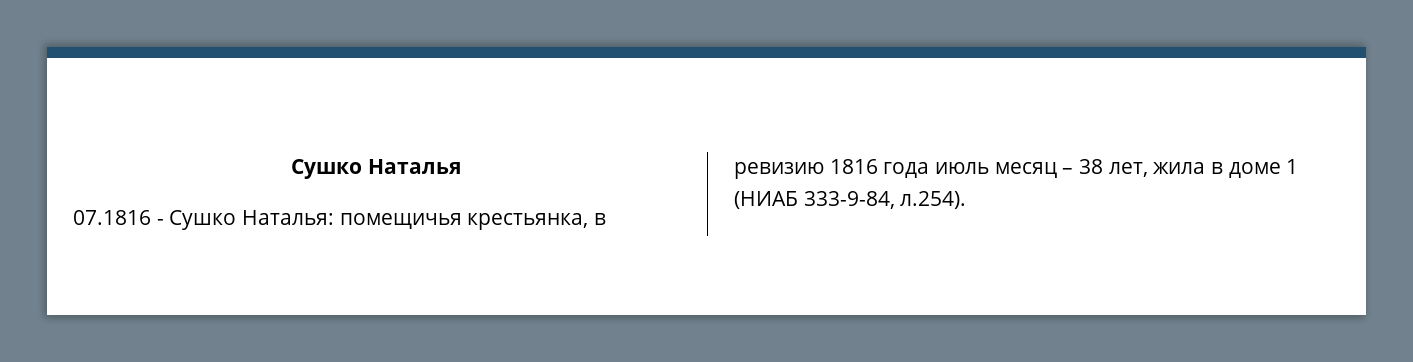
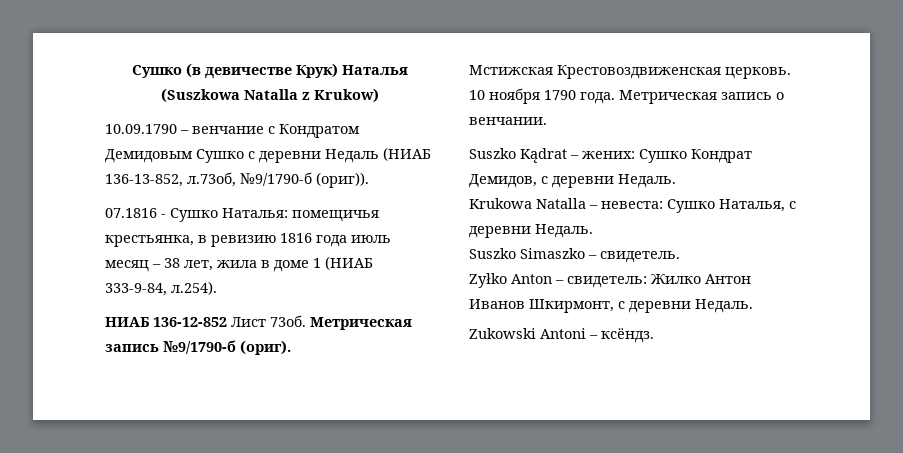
[291,159,461,179] Сушко Наталья -> [131,63,408,79] [160,88,379,103] [105,124,360,138] [105,147,431,163] [105,172,369,188] Сушко (в девичестве Крук) Наталья (Suszkowa Natalla z Krukow) // 10.09.1790 – венчание с Кондратом Демидовым Сушко с деревни Недаль (НИАБ 136-13-852, л.73об, №9/1790-б (ориг)).
(967, 200) none -> [105,315,412,330] [105,340,291,355] [469,65,791,79] [469,88,784,104] [469,117,547,125] [469,148,752,163] [469,174,676,188] [469,198,796,213] [469,224,593,238] [469,248,680,263] [469,273,751,288] [469,299,753,313] [469,328,654,343] // НИАБ 136-12-852 Лист 73об. Метрическая запись №9/1790-б (ориг). // Мстижская Крестовоздвиженская церковь. 10 ноября 1790 года. Метрическая запись о венчании. // Suszko Kądrat – жених: Сушко Кондрат Демидов, с деревни Недаль. // Krukowa Natalla – невеста: Сушко Наталья, с деревни Недаль. // Suszko Simaszko – свидетель. // Zyłko Anton – свидетель: Жилко Антон Иванов Шкирмонт, с деревни Недаль. // Zukowski Antoni – ксёндз.

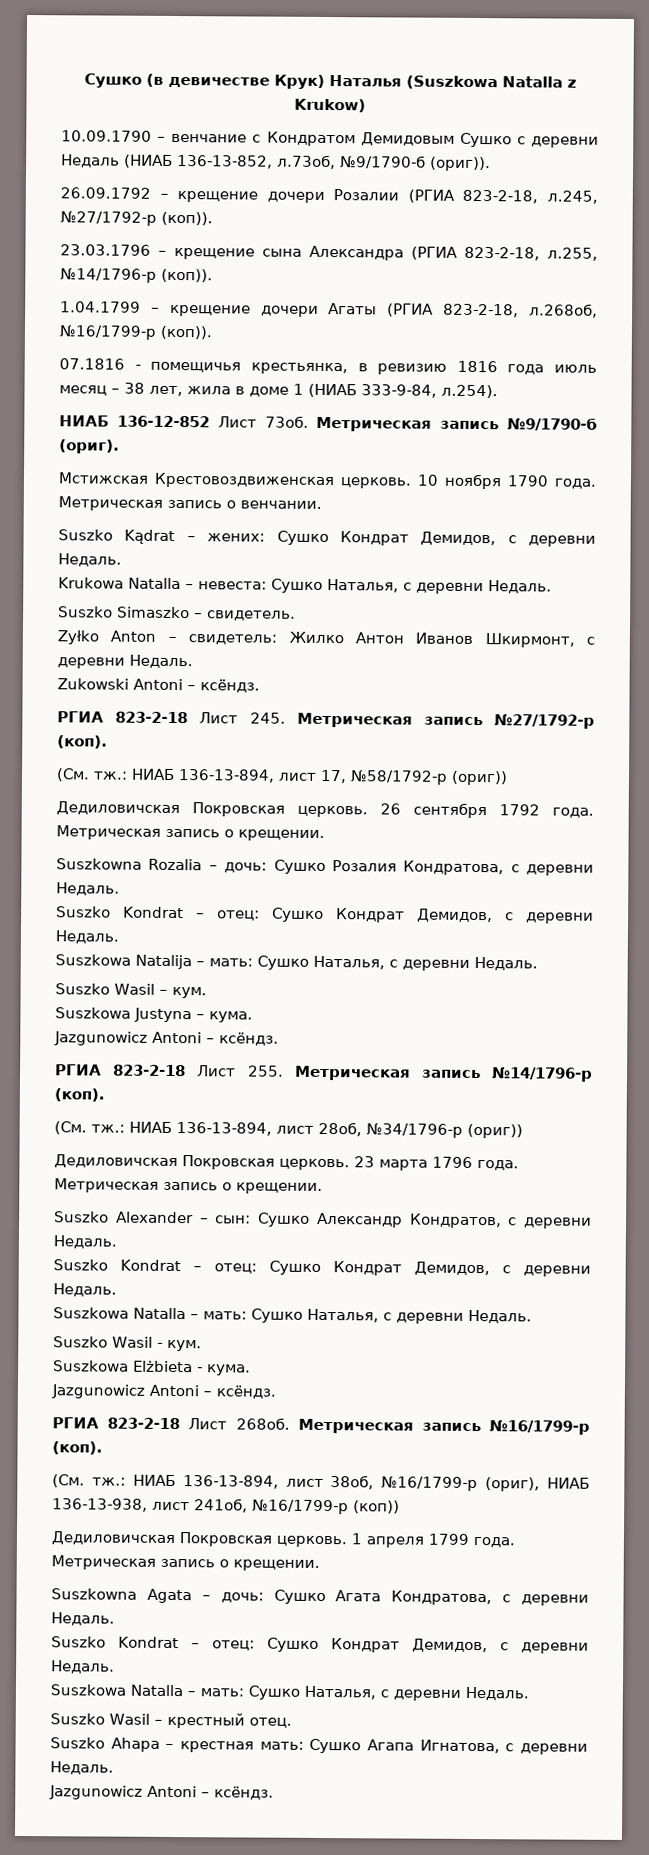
(369, 180) none -> [60,187,598,204] [60,211,213,226] [60,244,598,261] [60,268,213,283] [60,301,598,318] [59,325,212,340] // 26.09.1792 – крещение дочери Розалии (РГИА 823-2-18, л.245, №27/1792-р (коп)). // 23.03.1796 – крещение сына Александра (РГИА 823-2-18, л.255, №14/1796-р (коп)). // 1.04.1799 – крещение дочери Агаты (РГИА 823-2-18, л.268об, №16/1799-р (коп)).
[170,208,288,222] Сушко Наталья: -> (141, 367) none
(654, 335) none -> [57,711,595,729] [57,735,108,749] [56,768,508,786] [56,801,594,819] [56,825,325,841] [56,858,594,876] [56,882,120,896] [56,906,594,924] [55,930,119,944] [55,954,538,971] [55,983,207,999] [55,1007,253,1023] [54,1031,279,1046] [55,1064,593,1082] [54,1088,105,1102] [54,1121,523,1139] [54,1154,519,1171] [54,1178,323,1194] [54,1211,592,1229] [53,1235,117,1249] [53,1259,591,1277] [53,1283,117,1297] [53,1307,532,1324] [53,1336,202,1352] [53,1360,251,1376] [51,1384,276,1399] [52,1417,590,1435] [52,1441,103,1455] [52,1474,590,1492] [52,1498,400,1515] [51,1531,515,1548] [51,1555,320,1571] [51,1588,589,1606] [51,1612,115,1626] [51,1636,589,1654] [51,1660,115,1674] [50,1684,529,1701] [50,1712,292,1729] [50,1737,588,1755] [50,1761,114,1775] [49,1785,274,1800] // РГИА 823-2-18 Лист 245. Метрическая запись №27/1792-р (коп). // (См. тж.: НИАБ 136-13-894, лист 17, №58/1792-р (ориг)) // Дедиловичская Покровская церковь. 26 сентября 1792 года. Метрическая запись о крещении. // Suszkowna Rozalia – дочь: Сушко Розалия Кондратова, с деревни Недаль. // Suszko Kondrat – отец: Сушко Кондрат Демидов, с деревни Недаль. // Suszkowa Natalija – мать: Сушко Наталья, с деревни Недаль. // Suszko Wasil – кум. // Suszkowa Justyna – кума. // Jazgunowicz Antoni – ксёндз. // РГИА 823-2-18 Лист 255. Метрическая запись №14/1796-р (коп). // (См. тж.: НИАБ 136-13-894, лист 28об, №34/1796-р (ориг)) // Дедиловичская Покровская церковь. 23 марта 1796 года. Метрическая запись о крещении. // Suszko Alexander – сын: Сушко Александр Кондратов, с деревни Нeдаль. // Suszko Kondrat – отец: Сушко Кондрат Демидов, с деревни Нeдаль. // Suszkowa Natalla – мать: Сушко Наталья, с деревни Нeдаль. // Suszko Wasil - кум. // Suszkowa Elżbieta - кума. // Jazgunowicz Antoni – ксёндз. // РГИА 823-2-18 Лист 268об. Метрическая запись №16/1799-р (коп). // (См. тж.: НИАБ 136-13-894, лист 38об, №16/1799-р (ориг), НИАБ 136-13-938, лист 241об, №16/1799-р (коп)) // Дедиловичская Покровская церковь. 1 апреля 1799 года. Метрическая запись о крещении. // Suszkowna Agata – дочь: Сушко Агата Кондратова, с деревни Недаль. // Suszko Kondrat – отец: Сушко Кондрат Демидов, с деревни Недаль. // Suszkowa Natalla – мать: Сушко Наталья, с деревни Недаль. // Suszko Wasil – крестный отец. // Suszko Ahapa – крестная мать: Сушко Агапа Игнатова, с деревни Недаль. // Jazgunowicz Antoni – ксёндз.

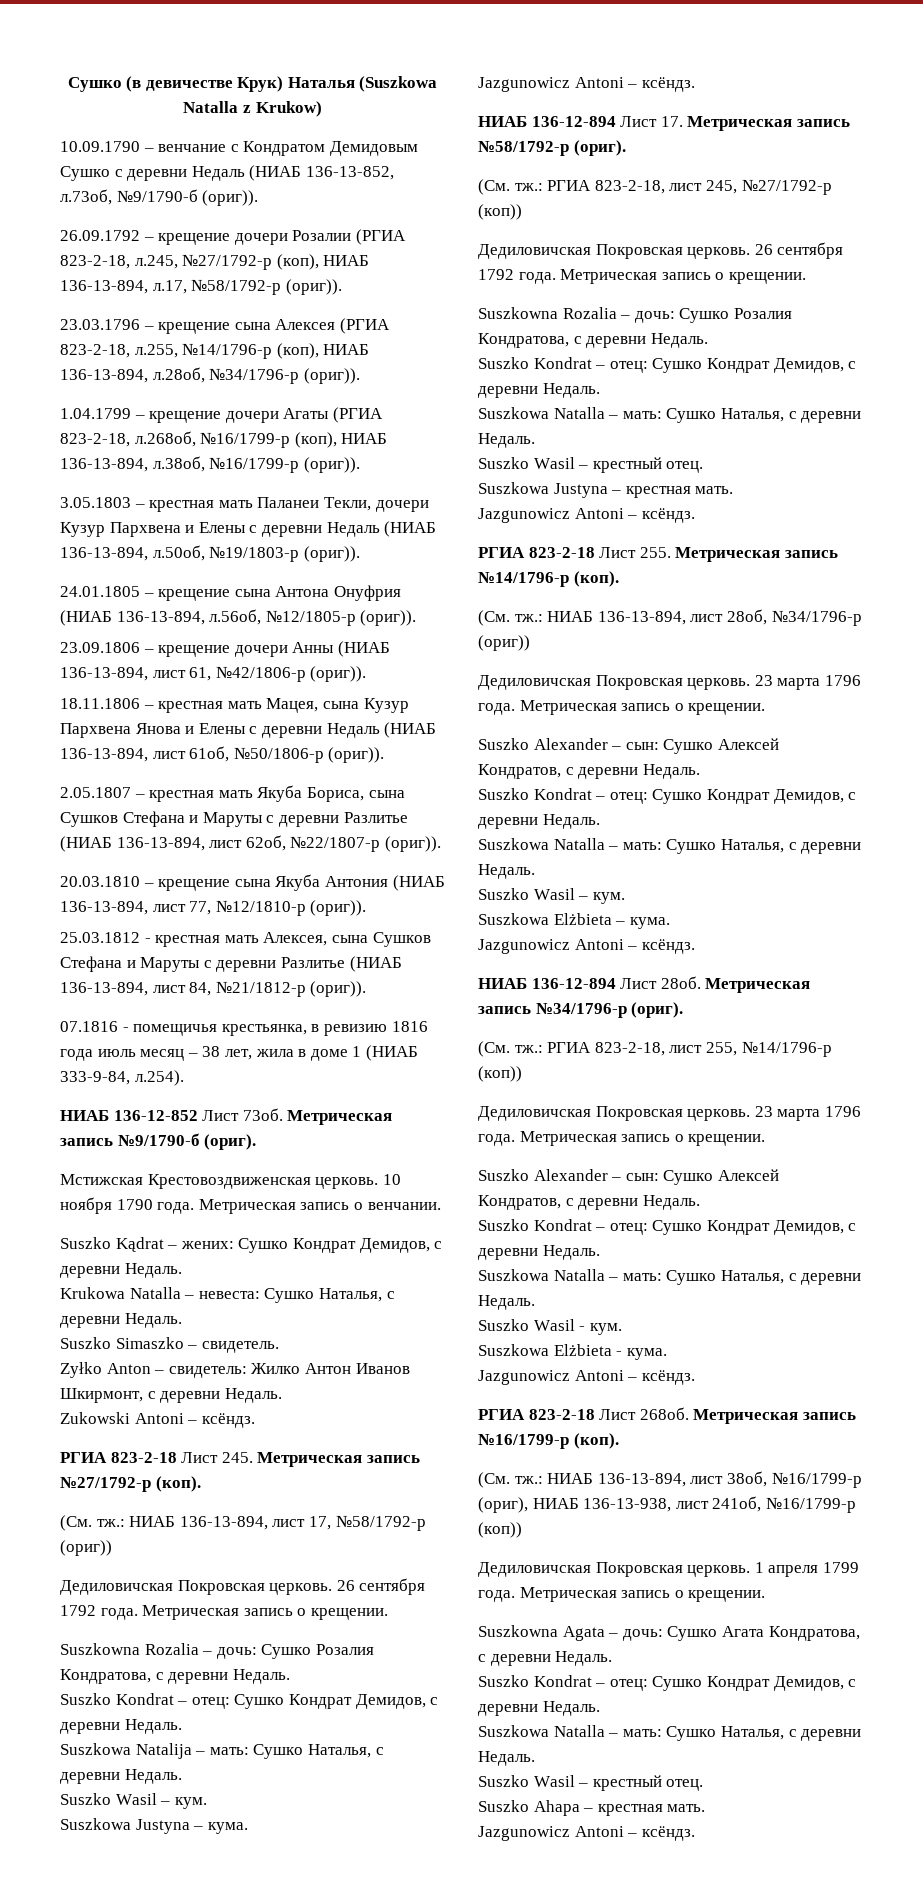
[161,211,213,226] (коп)). -> [276,254,370,270] [60,279,342,295] (коп), НИАБ 136-13-894, л.17, №58/1792-р (ориг)).
[309,245,404,261] Александра -> [275,319,336,330] Алексея
[161,268,213,283] (коп)). -> [276,343,370,359] [60,367,360,384] (коп), НИАБ 136-13-894, л.28об, №34/1796-р (ориг)).
[160,325,212,340] (коп)). -> [294,432,388,448] [60,456,360,473] [60,497,429,512] [60,521,437,537] [60,545,360,562] [60,585,401,601] [60,609,417,626] [60,641,390,657] [60,666,367,682] [60,698,409,713] [60,722,437,738] [60,746,385,763] [60,785,405,802] [60,811,408,827] [60,835,441,852] [60,874,445,891] [60,900,367,916] [60,932,431,947] [60,956,402,972] [60,981,367,997] (коп), НИАБ 136-13-894, л.38об, №16/1799-р (ориг)). // 3.05.1803 – крестная мать Паланеи Текли, дочери Кузур Пархвена и Елены с деревни Недаль (НИАБ 136-13-894, л.50об, №19/1803-р (ориг)). // 24.01.1805 – крещение сына Антона Онуфрия (НИАБ 136-13-894, л.56об, №12/1805-р (ориг)). // 23.09.1806 – крещение дочери Анны (НИАБ 136-13-894, лист 61, №42/1806-р (ориг)). // 18.11.1806 – крестная мать Мацея, сына Кузур Пархвена Янова и Елены с деревни Недаль (НИАБ 136-13-894, лист 61об, №50/1806-р (ориг)). // 2.05.1807 – крестная мать Якуба Бориса, сына Сушков Стефана и Маруты с деревни Разлитье (НИАБ 136-13-894, лист 62об, №22/1807-р (ориг)). // 20.03.1810 – крещение сына Якуба Антония (НИАБ 136-13-894, лист 77, №12/1810-р (ориг)). // 25.03.1812 - крестная мать Алексея, сына Сушков Стефана и Маруты с деревни Разлитье (НИАБ 136-13-894, лист 84, №21/1812-р (ориг)).
(279, 1039) none -> [478,116,850,131] [478,140,626,156] [478,179,832,195] [478,204,522,220] [478,242,844,259] [478,269,806,284] [478,307,792,323] [478,333,708,348] [478,357,857,373] [478,383,600,398] [478,407,862,423] [478,433,535,448] [478,457,704,473] [478,482,734,498] [478,508,695,523] // НИАБ 136-12-894 Лист 17. Метрическая запись №58/1792-р (ориг). // (См. тж.: РГИА 823-2-18, лист 245, №27/1792-р (коп)) // Дедиловичская Покровская церковь. 26 сентября 1792 года. Метрическая запись о крещении. // Suszkowna Rozalia – дочь: Сушко Розалия Кондратова, с деревни Недаль. // Suszko Kondrat – отец: Сушко Кондрат Демидов, с деревни Недаль. // Suszkowa Natalla – мать: Сушко Наталья, с деревни Недаль. // Suszko Wasil – крестный отец. // Suszkowa Justyna – крестная мать. // Jazgunowicz Antoni – ксёндз.
[316,1212,403,1228] Александр -> [717,738,779,750] [478,764,700,779] [478,788,857,804] [478,814,600,829] [478,838,862,854] [478,864,535,879] [478,888,625,904] [478,913,670,929] [478,939,695,954] [478,976,811,993] [478,1002,684,1018] [478,1041,832,1057] [478,1066,522,1082] [478,1106,861,1121] [478,1131,766,1146] [478,1169,779,1185] Алексей Кондратов, с деревни Недаль. // Suszko Kondrat – отец: Сушко Кондрат Демидов, с деревни Недаль. // Suszkowa Natalla – мать: Сушко Наталья, с деревни Недаль. // Suszko Wasil – кум. // Suszkowa Elżbieta – кума. // Jazgunowicz Antoni – ксёндз. // НИАБ 136-12-894 Лист 28об. Метрическая запись №34/1796-р (ориг). // (См. тж.: РГИА 823-2-18, лист 255, №14/1796-р (коп)) // Дедиловичская Покровская церковь. 23 марта 1796 года. Метрическая запись о крещении. // Suszko Alexander – сын: Сушко Алексей
[259,1738,588,1755] [50,1761,114,1775] мать: Сушко Агапа Игнатова, с деревни Недаль. -> [667,1804,706,1812] мать.

